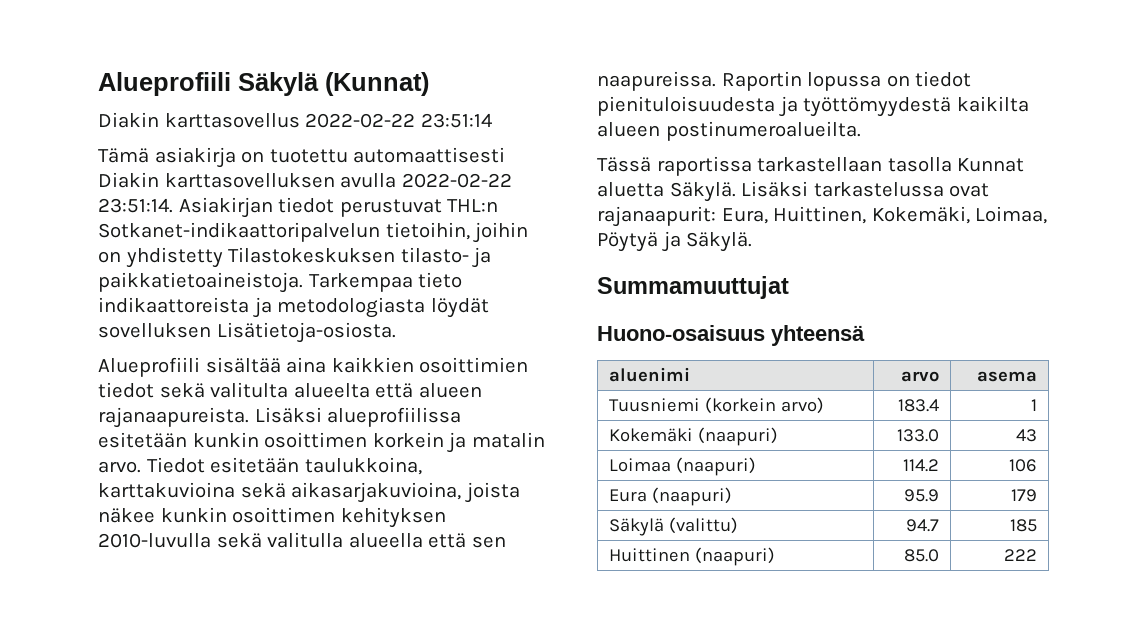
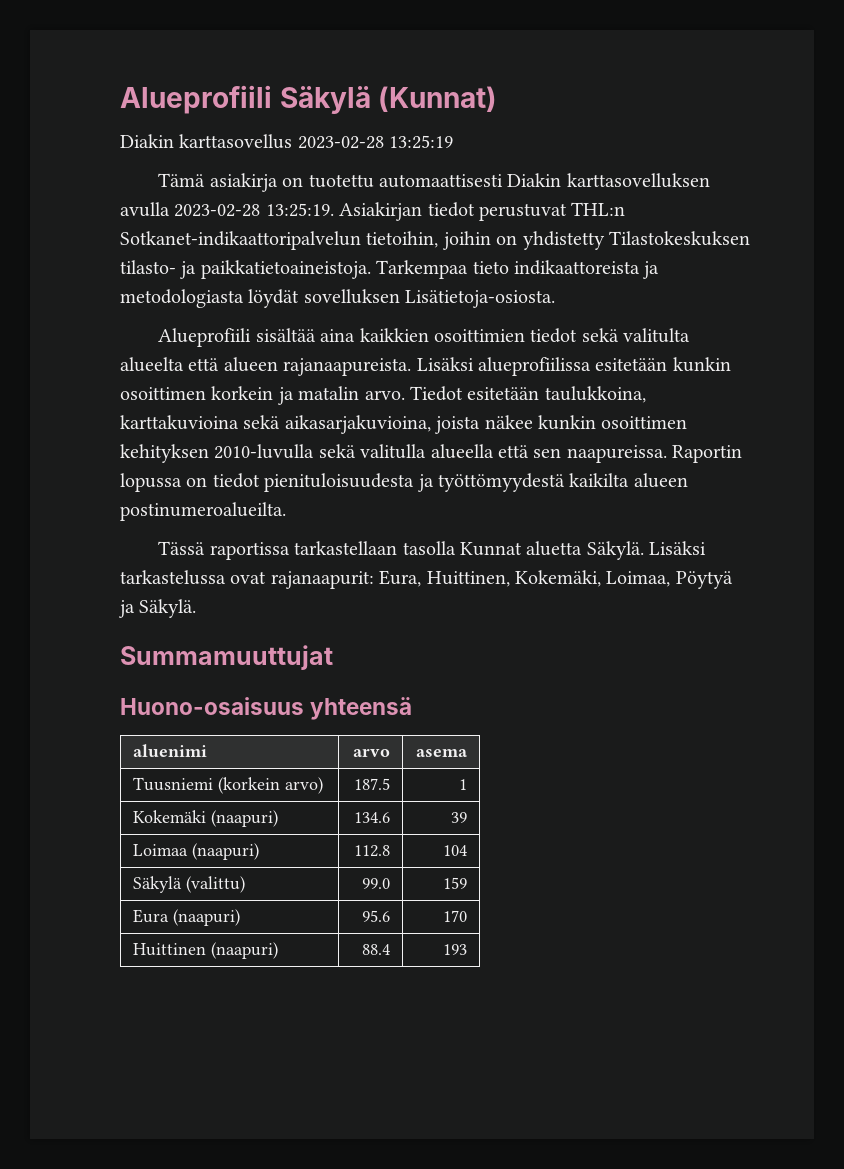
[305,113,492,128] 2022-02-22 23:51:14 -> [297,135,454,149] 2023-02-28 13:25:19
[401,173,512,188] [98,198,173,213] 2022-02-22 23:51:14. -> [174,203,334,217] 2023-02-28 13:25:19.
[897,399,939,412] 183.4 -> [354,778,391,790] 187.5
[896,429,939,442] [1015,429,1037,442] 133.0 | 43 -> [354,812,391,823] [451,812,468,823] 134.6 | 39
[902,459,939,472] [1008,459,1037,472] [609,487,733,506] [903,489,939,502] [1010,489,1037,502] [609,517,739,536] [905,519,939,532] [1009,519,1037,532] 114.2 | 106 // Eura (naapuri) | 95.9 | 179 // Säkylä (valittu) | 94.7 | 185 -> [354,845,391,857] [443,845,468,856] [132,876,245,893] [362,878,391,889] [443,877,468,889] [132,909,240,926] [362,910,391,922] [443,910,468,922] 112.8 | 104 // Säkylä (valittu) | 99.0 | 159 // Eura (naapuri) | 95.6 | 170
[903,549,939,562] [1003,549,1037,561] 85.0 | 222 -> [362,944,391,955] [443,944,468,955] 88.4 | 193

